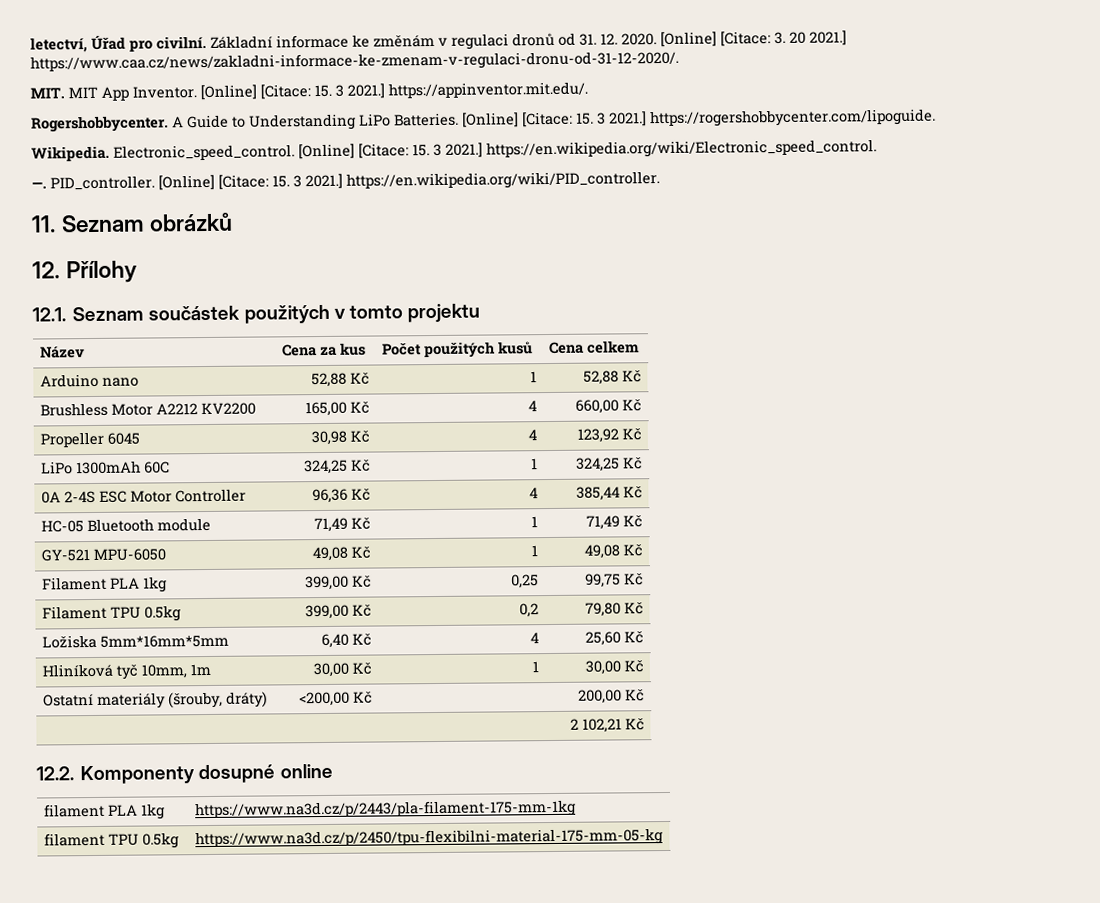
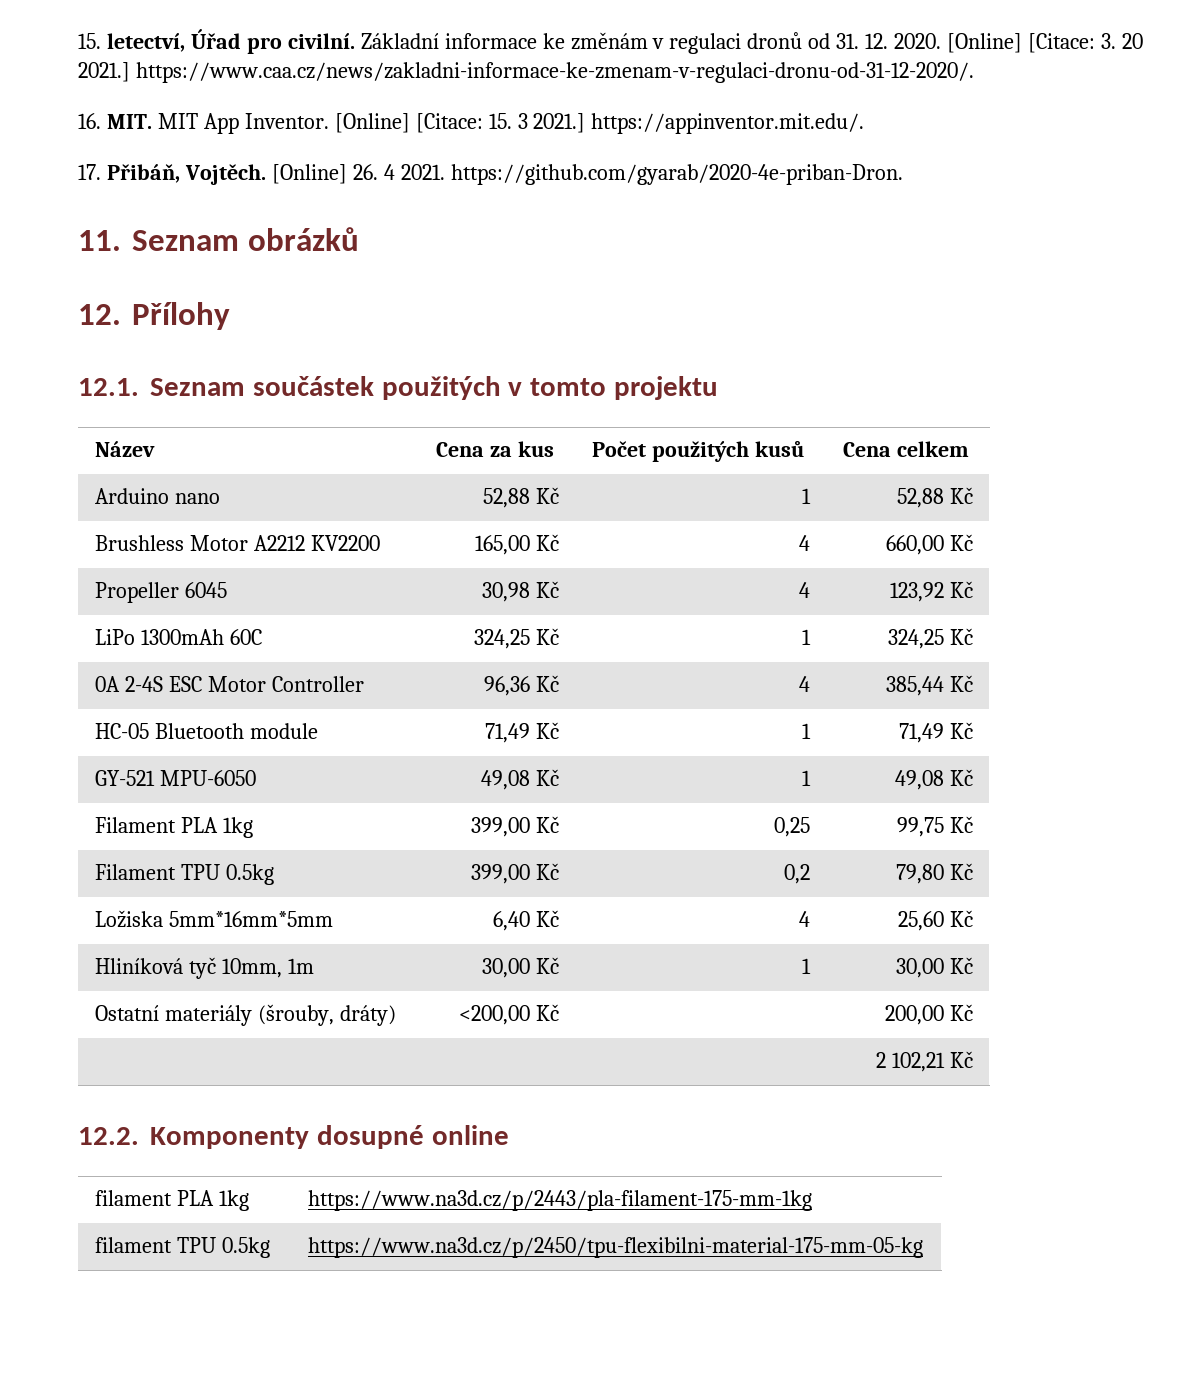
(30, 45) none -> [78,33,101,49] 15.
(679, 61) none -> [78,113,101,129] 16.
[31,108,936,133] [31,139,877,162] [31,171,660,191] Rogershobbycenter. A Guide to Understanding LiPo Batteries. [Online] [Citace: 15. 3 2021.] https://rogershobbycenter.com/lipoguide. // Wikipedia. Electronic_speed_control. [Online] [Citace: 15. 3 2021.] https://en.wikipedia.org/wiki/Electronic_speed_control. // —. PID_controller. [Online] [Citace: 15. 3 2021.] https://en.wikipedia.org/wiki/PID_controller. -> [78,164,903,185] 17. Přibáň, Vojtěch. [Online] 26. 4 2021. https://github.com/gyarab/2020-4e-priban-Dron.

